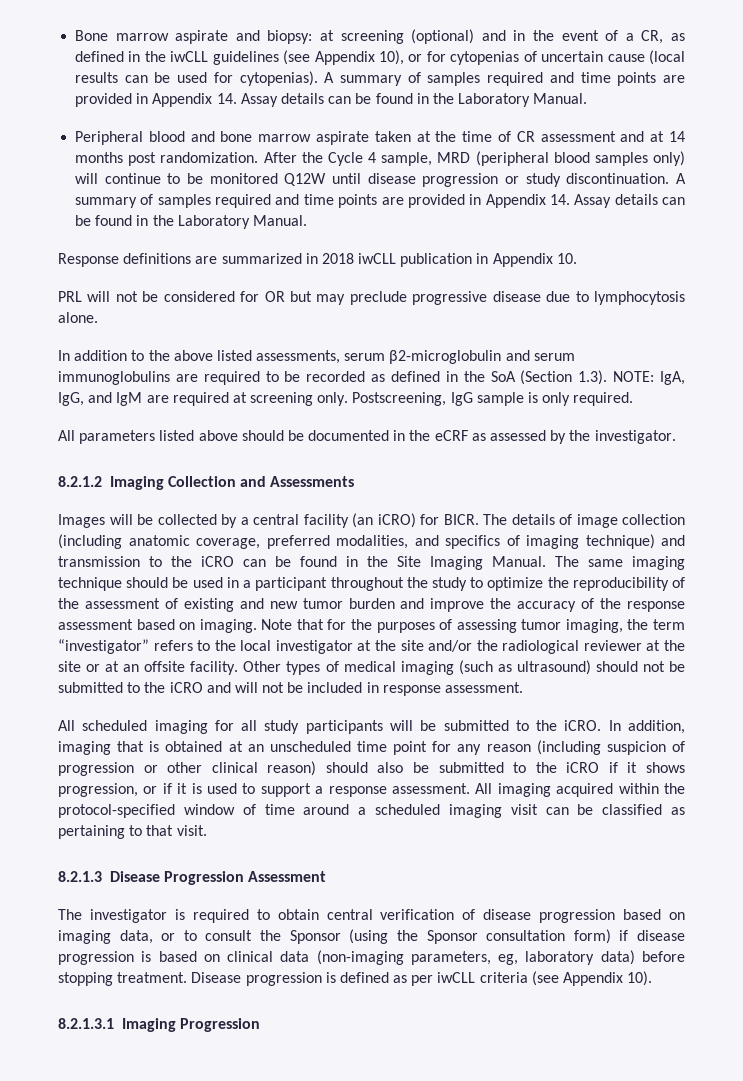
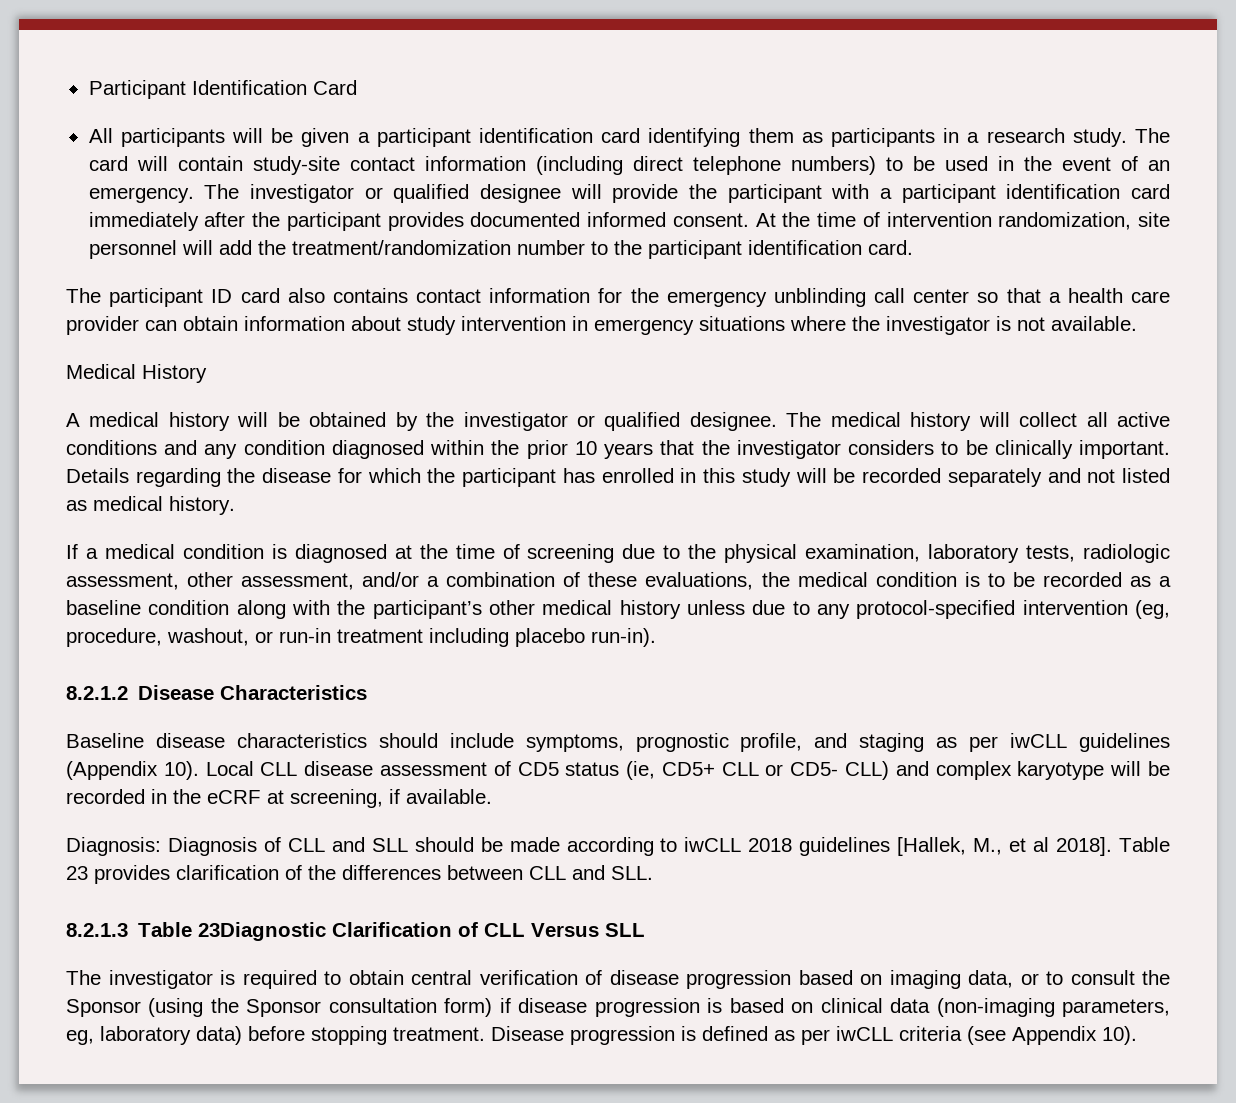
[75,29,686,44] [75,50,685,65] [75,71,686,86] [75,93,588,107] [75,131,685,145] [75,151,686,166] [75,173,687,187] [75,194,686,208] [75,215,307,229] [58,253,577,267] [58,291,685,305] [58,312,98,323] [58,350,575,364] [58,370,685,385] [58,392,634,406] [58,430,676,444] [58,476,355,490] [58,513,685,528] [58,534,685,549] [58,556,685,570] [58,577,685,591] [58,598,686,612] [58,619,685,633] [58,639,685,654] [58,660,685,675] [58,682,524,696] [58,720,685,734] [58,740,685,755] [58,761,685,776] [58,783,685,797] [58,804,685,818] [58,825,207,839] [58,871,327,885] Bone marrow aspirate and biopsy: at screening (optional) and in the event of a CR, as defined in the iwCLL guidelines (see Appendix 10), or for cytopenias of uncertain cause (local results can be used for cytopenias). A summary of samples required and time points are provided in Appendix 14. Assay details can be found in the Laboratory Manual. // Peripheral blood and bone marrow aspirate taken at the time of CR assessment and at 14 months post randomization. After the Cycle 4 sample, MRD (peripheral blood samples only) will continue to be monitored Q12W until disease progression or study discontinuation. A summary of samples required and time points are provided in Appendix 14. Assay details can be found in the Laboratory Manual. // Response definitions are summarized in 2018 iwCLL publication in Appendix 10. // PRL will not be considered for OR but may preclude progressive disease due to lymphocytosis alone. // In addition to the above listed assessments, serum β2-microglobulin and serum immunoglobulins are required to be recorded as defined in the SoA (Section 1.3). NOTE: IgA, IgG, and IgM are required at screening only. Postscreening, IgG sample is only required. // All parameters listed above should be documented in the eCRF as assessed by the investigator. // 8.2.1.2 Imaging Collection and Assessments // Images will be collected by a central facility (an iCRO) for BICR. The details of image collection (including anatomic coverage, preferred modalities, and specifics of imaging technique) and transmission to the iCRO can be found in the Site Imaging Manual. The same imaging technique should be used in a participant throughout the study to optimize the reproducibility of the assessment of existing and new tumor burden and improve the accuracy of the response assessment based on imaging. Note that for the purposes of assessing tumor imaging, the term “investigator” refers to the local investigator at the site and/or the radiological reviewer at the site or at an offsite facility. Other types of medical imaging (such as ultrasound) should not be submitted to the iCRO and will not be included in response assessment. // All scheduled imaging for all study participants will be submitted to the iCRO. In addition, imaging that is obtained at an unscheduled time point for any reason (including suspicion of progression or other clinical reason) should also be submitted to the iCRO if it shows progression, or if it is used to support a response assessment. All imaging acquired within the protocol-specified window of time around a scheduled imaging visit can be classified as pertaining to that visit. // 8.2.1.3 Disease Progression Assessment -> [88,80,357,99] [88,128,1171,147] [88,156,1170,175] [88,184,1170,203] [88,212,1171,231] [88,240,913,259] [66,288,1170,307] [66,316,1137,335] [66,364,207,383] [66,412,1170,431] [66,440,1171,459] [66,468,1170,487] [66,496,235,515] [66,544,1171,563] [66,572,1171,590] [66,600,1171,619] [66,628,656,647] [66,685,368,700] [66,733,1170,752] [66,761,1170,780] [66,789,492,808] [66,837,1170,856] [66,865,653,884] [66,922,646,941] Participant Identification Card // All participants will be given a participant identification card identifying them as participants in a research study. The card will contain study-site contact information (including direct telephone numbers) to be used in the event of an emergency. The investigator or qualified designee will provide the participant with a participant identification card immediately after the participant provides documented informed consent. At the time of intervention randomization, site personnel will add the treatment/randomization number to the participant identification card. // The participant ID card also contains contact information for the emergency unblinding call center so that a health care provider can obtain information about study intervention in emergency situations where the investigator is not available. // Medical History // A medical history will be obtained by the investigator or qualified designee. The medical history will collect all active conditions and any condition diagnosed within the prior 10 years that the investigator considers to be clinically important. Details regarding the disease for which the participant has enrolled in this study will be recorded separately and not listed as medical history. // If a medical condition is diagnosed at the time of screening due to the physical examination, laboratory tests, radiologic assessment, other assessment, and/or a combination of these evaluations, the medical condition is to be recorded as a baseline condition along with the participant’s other medical history unless due to any protocol-specified intervention (eg, procedure, washout, or run-in treatment including placebo run-in). // 8.2.1.2 Disease Characteristics // Baseline disease characteristics should include symptoms, prognostic profile, and staging as per iwCLL guidelines (Appendix 10). Local CLL disease assessment of CD5 status (ie, CD5+ CLL or CD5- CLL) and complex karyotype will be recorded in the eCRF at screening, if available. // Diagnosis: Diagnosis of CLL and SLL should be made according to iwCLL 2018 guidelines [Hallek, M., et al 2018]. Table 23 provides clarification of the differences between CLL and SLL. // 8.2.1.3 Table 23Diagnostic Clarification of CLL Versus SLL
[58,1018,260,1032] // 8.2.1.3.1 Imaging Progression -> (1137, 1035) none

